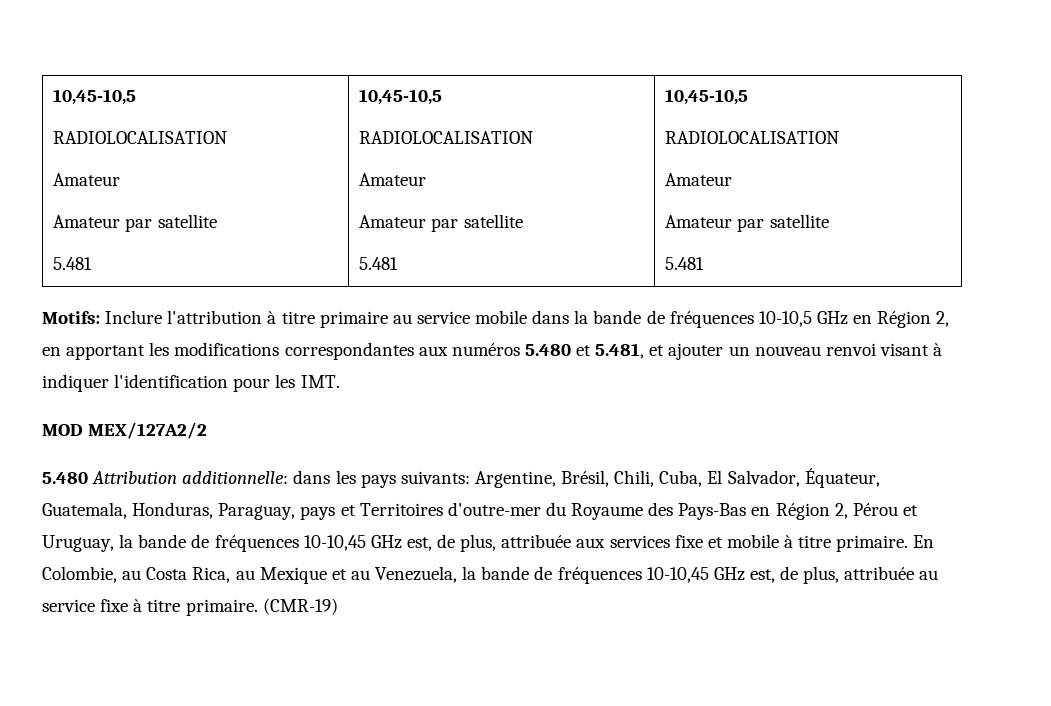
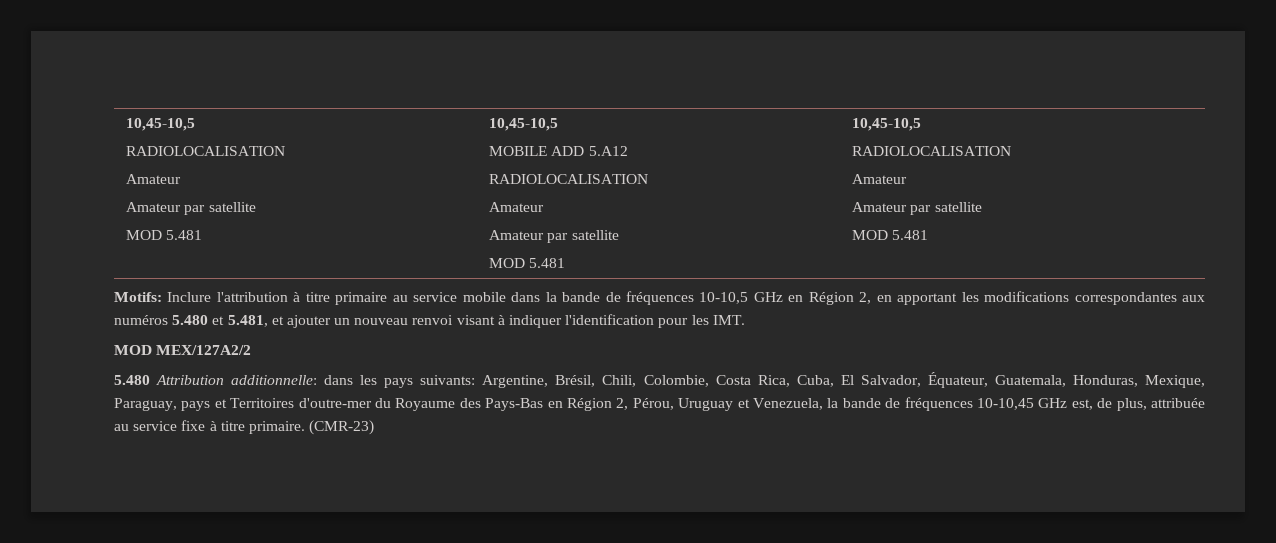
[53,89,137,105] [53,131,228,144] [53,173,121,186] [53,214,217,232] [53,257,93,270] [359,89,443,105] [359,131,534,144] [359,173,427,186] [359,214,523,232] [359,257,399,270] [665,89,749,105] [665,131,840,144] [665,173,733,186] [665,214,829,232] 10,45-10,5 // RADIOLOCALISATION // Amateur // Amateur par satellite // 5.481 | 10,45-10,5 // RADIOLOCALISATION // Amateur // Amateur par satellite // 5.481 | 10,45-10,5 // RADIOLOCALISATION // Amateur // Amateur par satellite // -> [126,118,196,131] [126,146,286,156] [126,174,182,184] [126,202,256,215] [126,230,203,240] [489,118,559,131] [489,146,628,156] [489,174,649,184] [489,202,545,212] [489,230,619,243] [489,258,566,268] [852,118,922,131] [852,146,1012,156] [852,174,908,184] [852,202,982,215] [852,230,889,240] 10,45-10,5 // RADIOLOCALISATION // Amateur // Amateur par satellite // MOD 5.481 | 10,45-10,5 // MOBILE ADD 5.A12 // RADIOLOCALISATION // Amateur // Amateur par satellite // MOD 5.481 | 10,45-10,5 // RADIOLOCALISATION // Amateur // Amateur par satellite // MOD
(655, 478) none -> [643,375,790,387] Colombie, Costa Rica,
(214, 510) none -> [1145,375,1206,388] Mexique,
[852,503,918,516] [42,534,935,552] [42,566,370,584] Pérou et Uruguay, la bande de fréquences 10-10,45 GHz est, de plus, attribuée aux services fixe et mobile à titre primaire. En Colombie, au Costa Rica, au Mexique et au -> [632,398,750,411] Pérou, Uruguay et
[262,598,338,615] (CMR-19) -> [309,420,375,435] (CMR-23)

